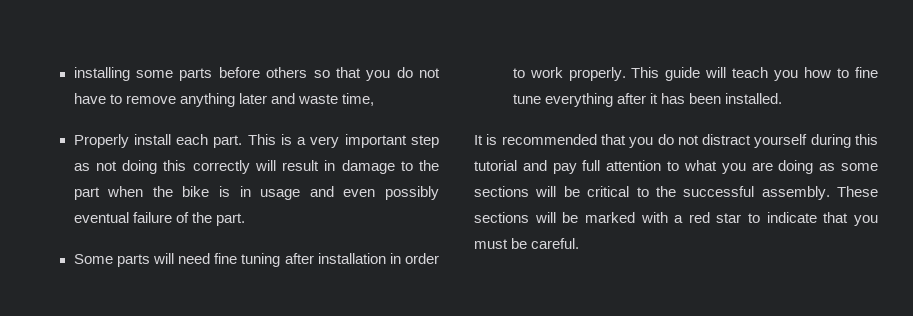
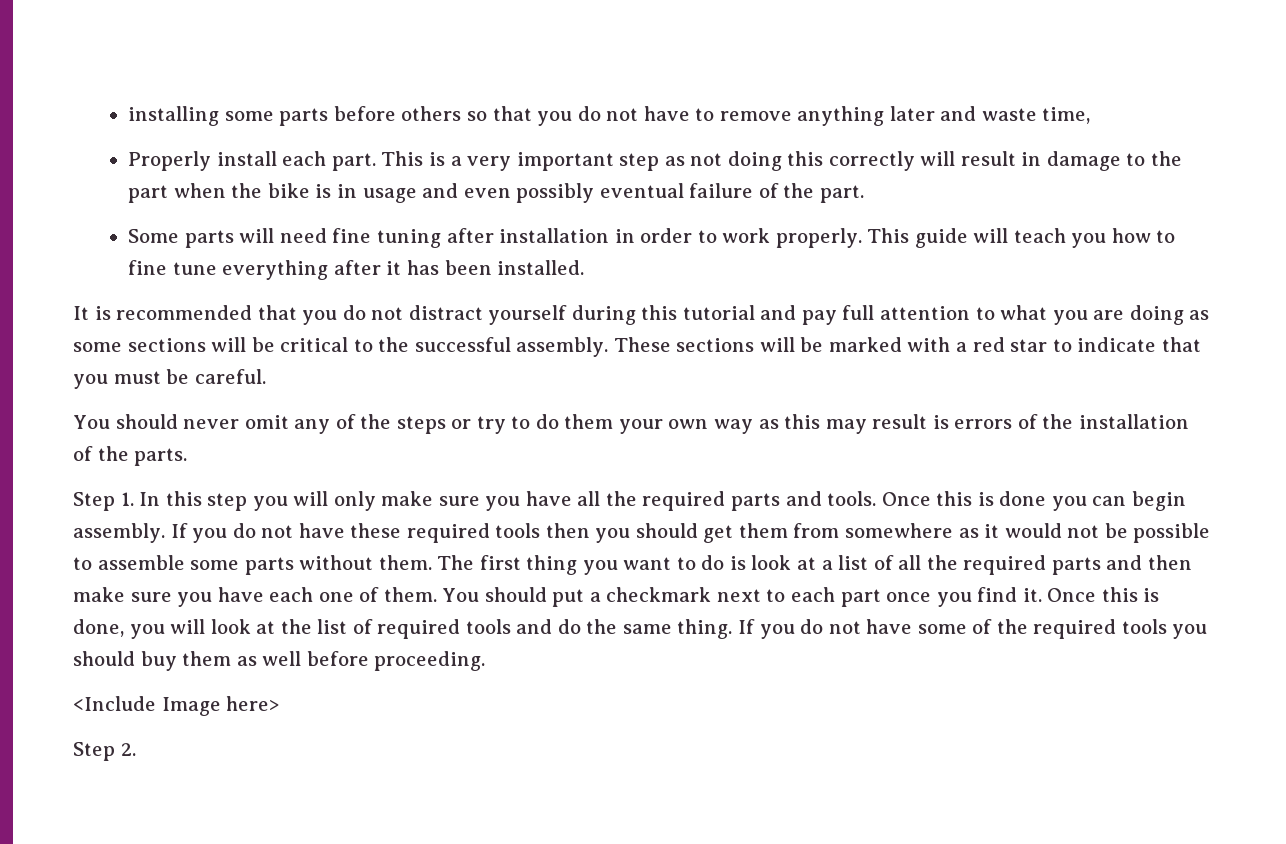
(580, 243) none -> [73,414,1189,434] [73,446,188,466] [73,491,1186,511] [73,523,1211,543] [73,555,1192,575] [73,587,1160,607] [73,619,1208,639] [73,651,486,671] [73,696,280,716] [73,742,136,761] // You should never omit any of the steps or try to do them your own way as this may result is errors of the installation of the parts. // Step 1. In this step you will only make sure you have all the required parts and tools. Once this is done you can begin assembly. If you do not have these required tools then you should get them from somewhere as it would not be possible to assemble some parts without them. The first thing you want to do is look at a list of all the required parts and then make sure you have each one of them. You should put a checkmark next to each part once you find it. Once this is done, you will look at the list of required tools and do the same thing. If you do not have some of the required tools you should buy them as well before proceeding. // <Include Image here> // Step 2.

